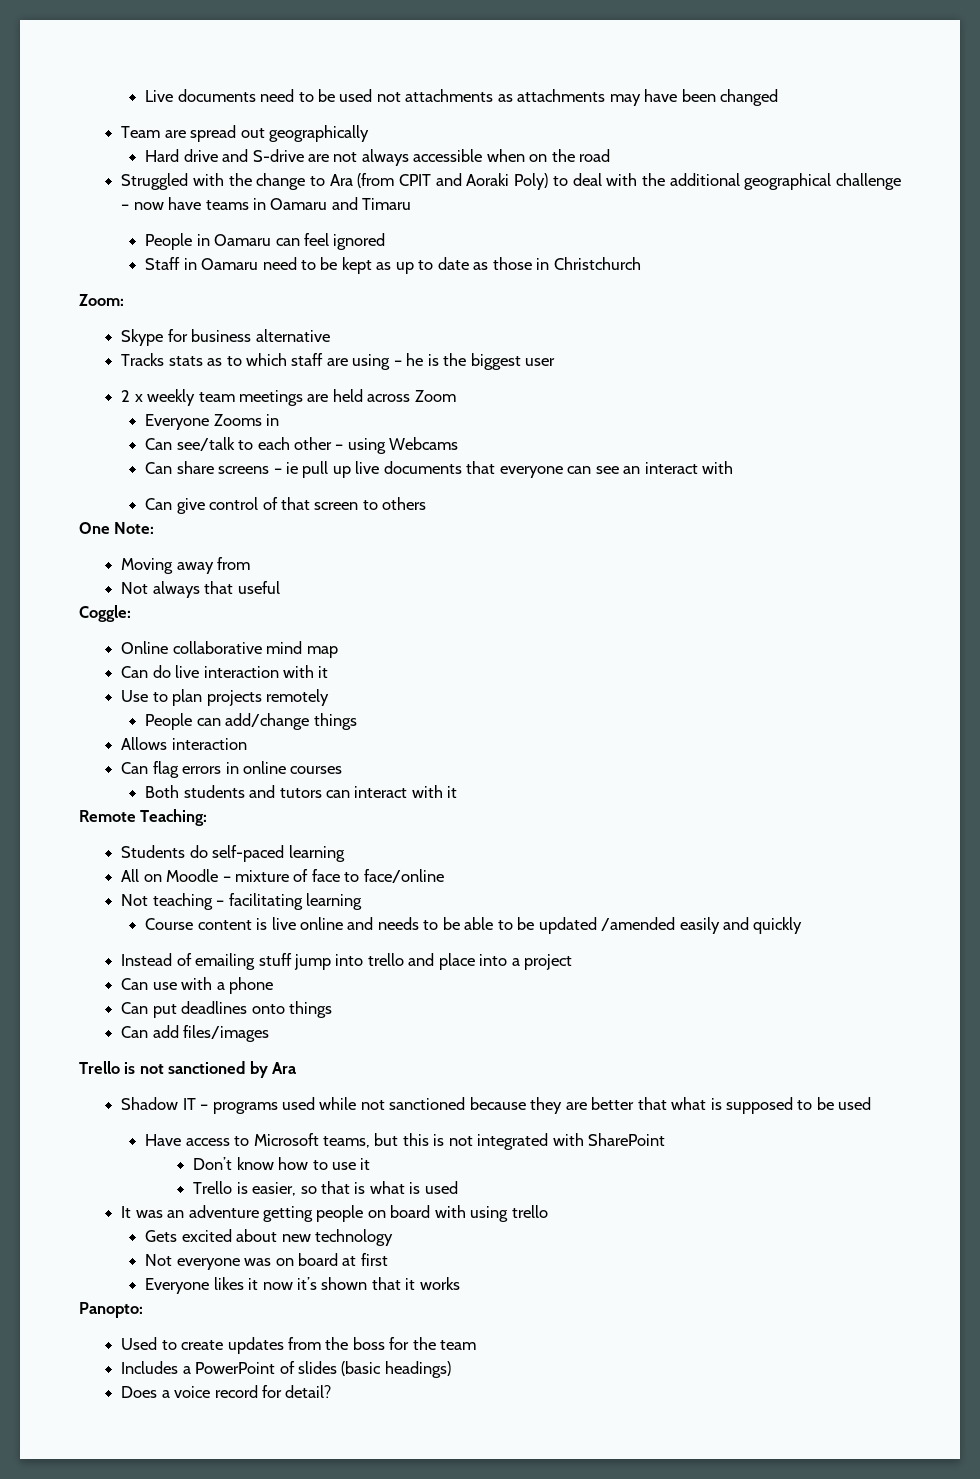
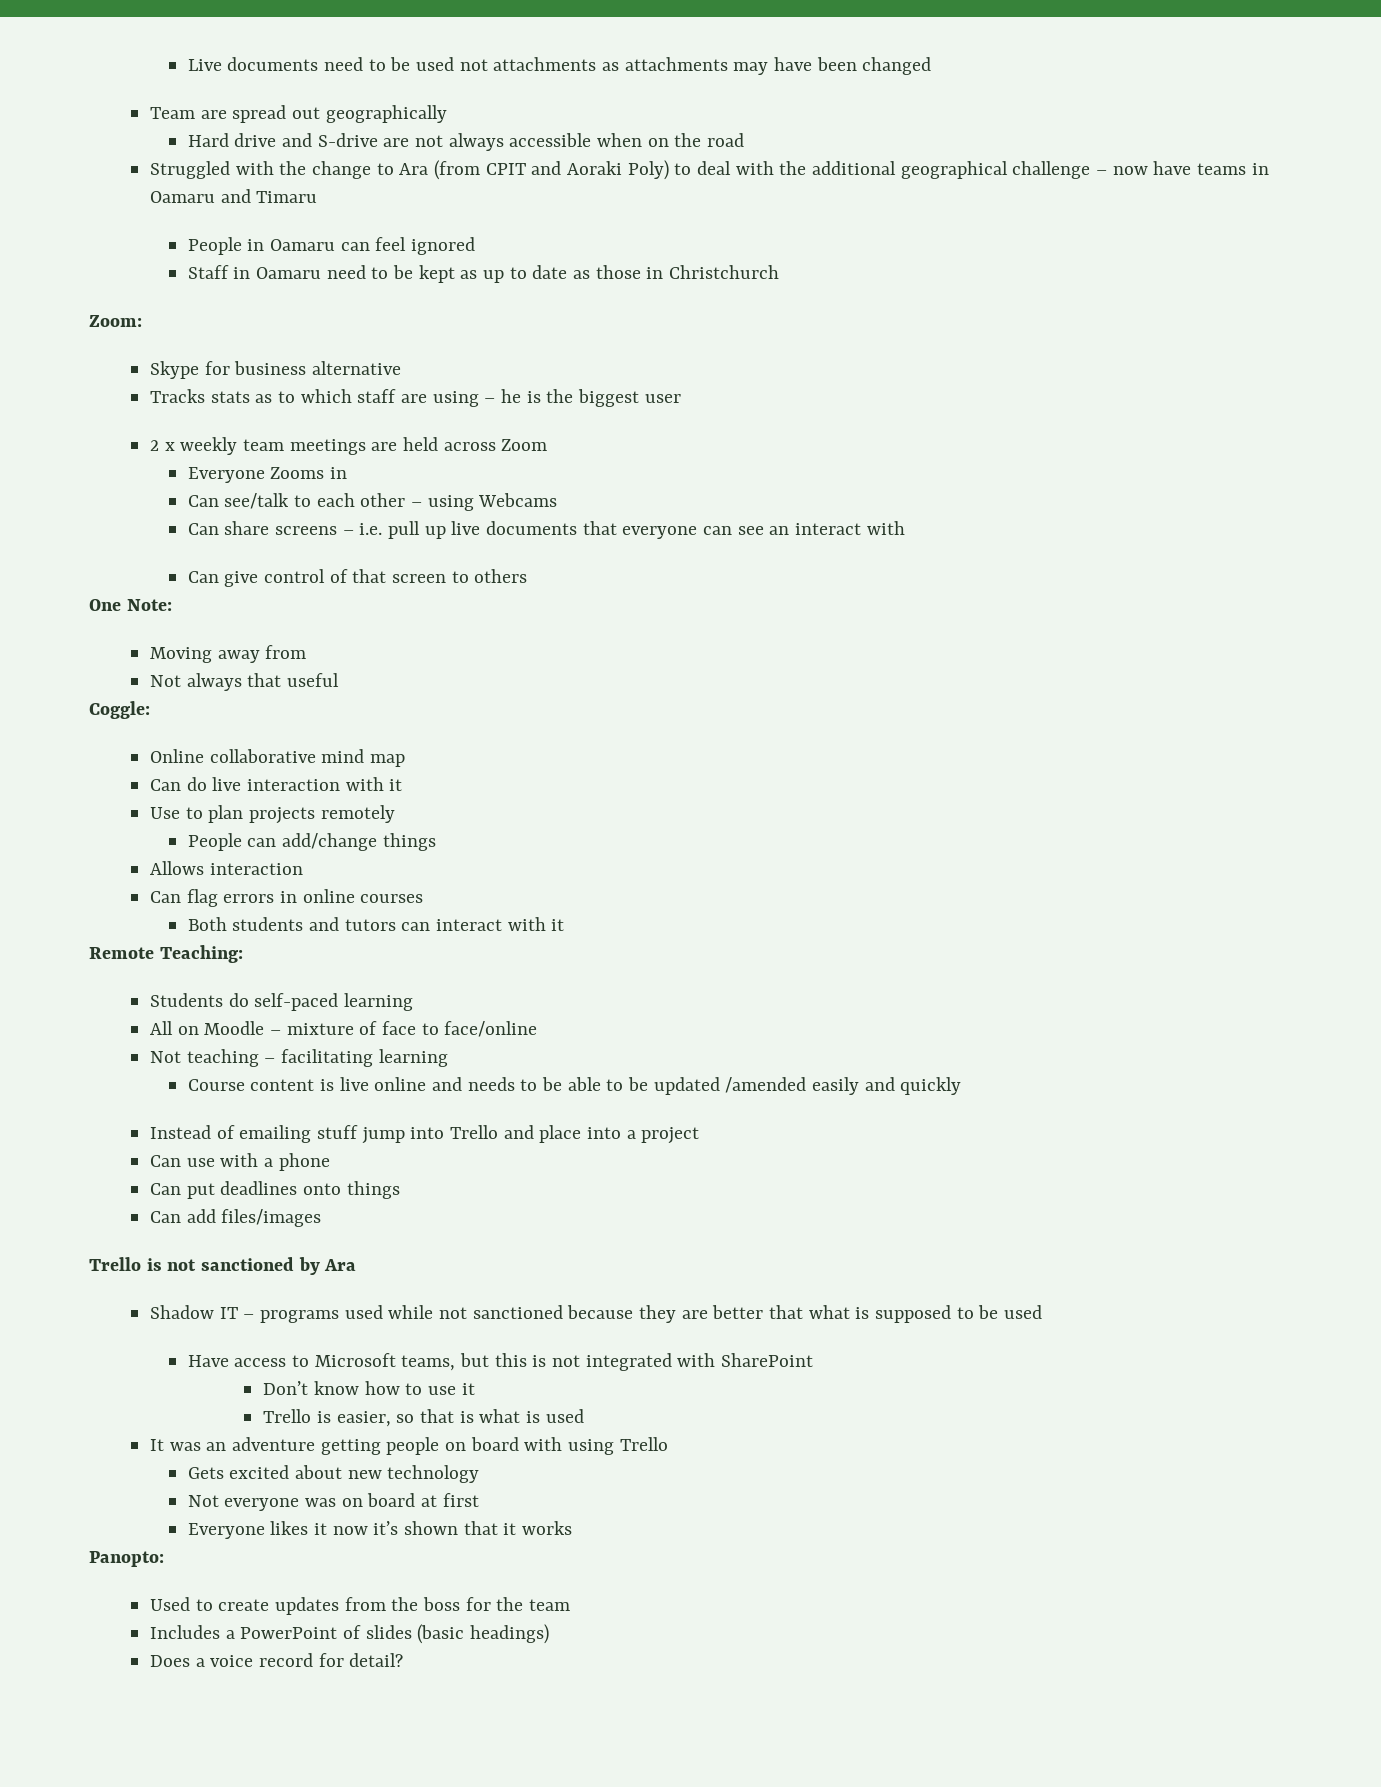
[285,462,298,474] ie -> [359,523,383,535] i.e.
[367,953,404,966] trello -> [449,1125,498,1139] Trello
[511,1205,548,1218] trello -> [619,1437,668,1451] Trello

